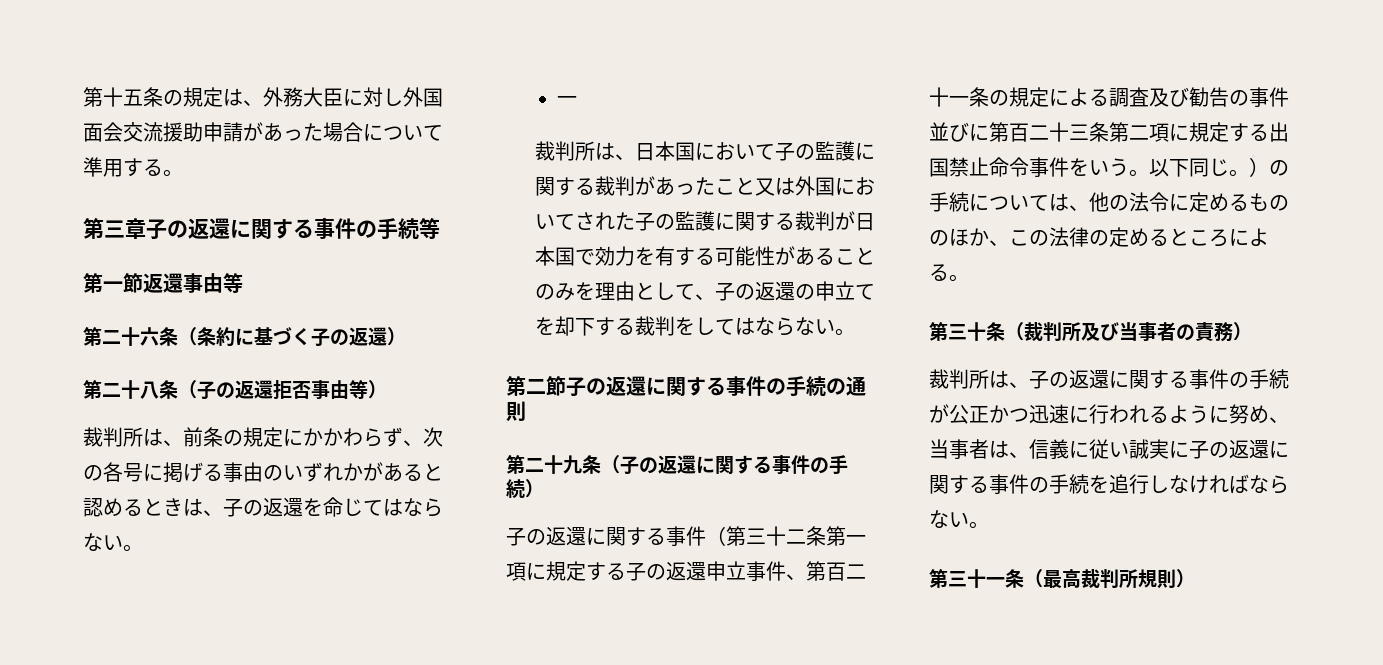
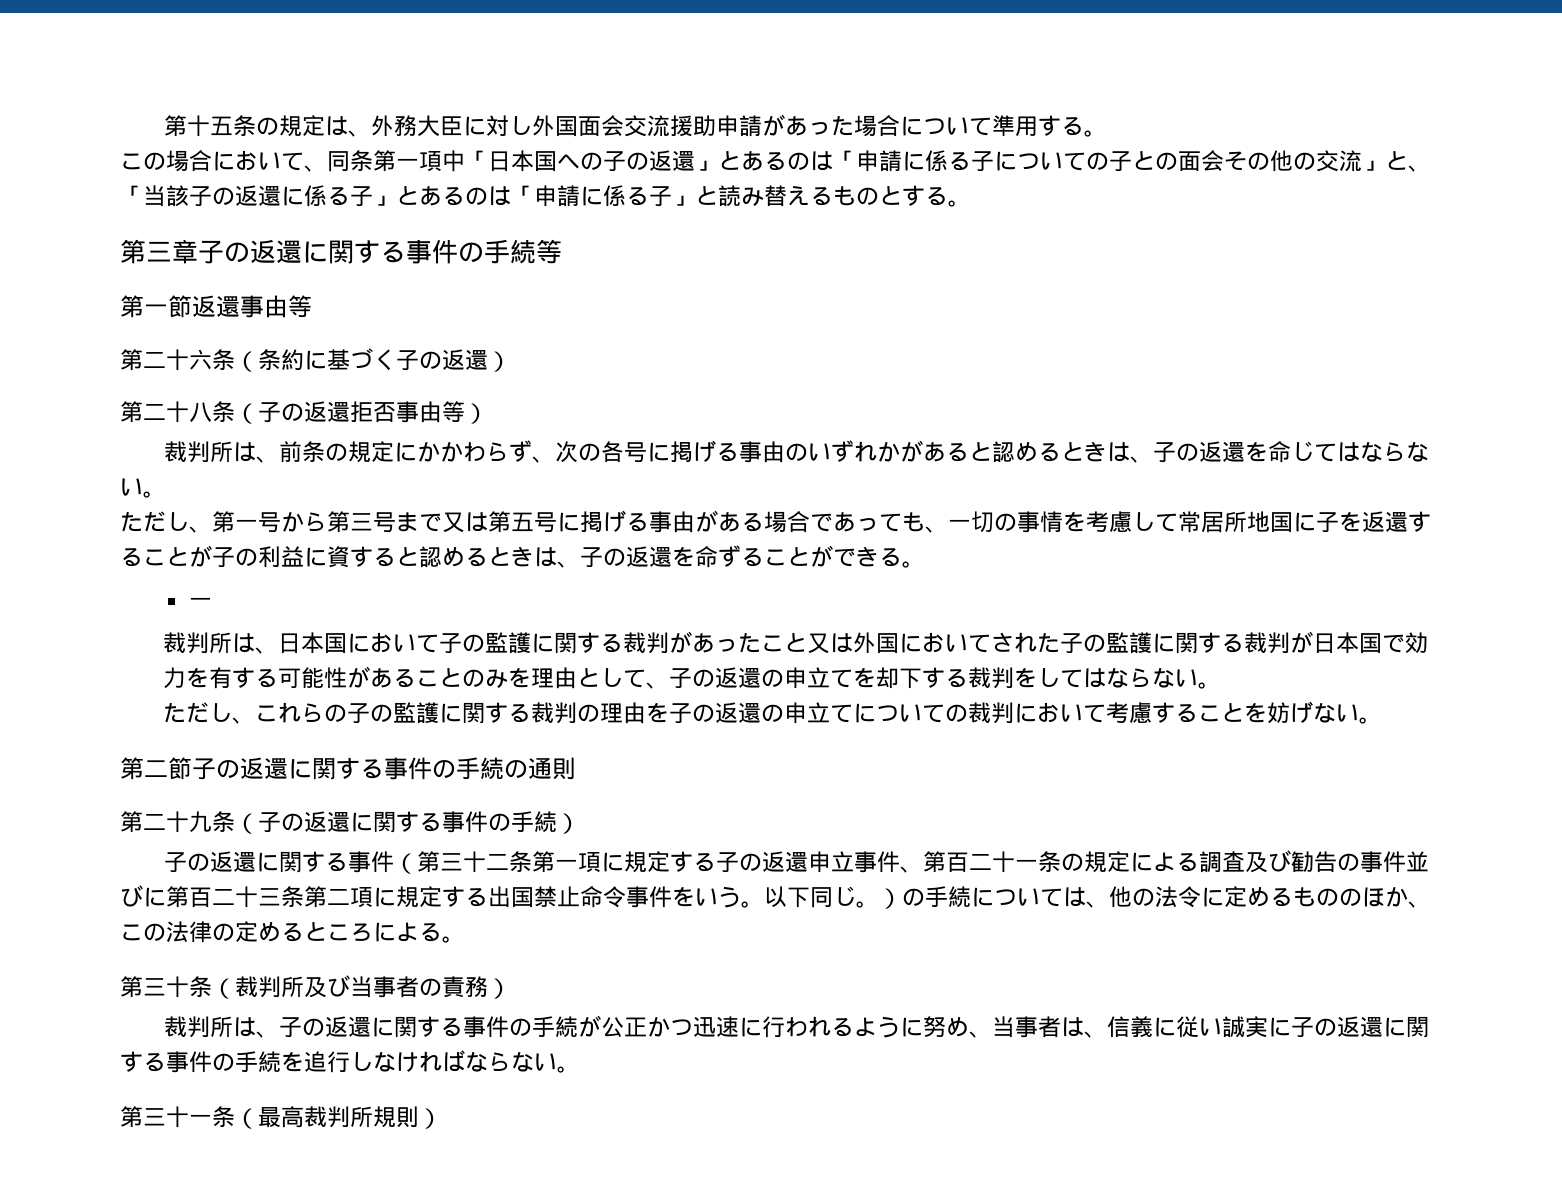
(183, 173) none -> [120,150,1431,172] [120,185,971,207] // この場合において、同条第一項中「日本国への子の返還」とあるのは「申請に係る子についての子との面会その他の交流」と、「当該子の返還に係る子」とあるのは「申請に係る子」と読み替えるものとする。
(143, 548) none -> [120,510,1431,533] [120,545,925,568] // ただし、第一号から第三号まで又は第五号に掲げる事由がある場合であっても、一切の事情を考慮して常居所地国に子を返還することが子の利益に資すると認めるときは、子の返還を命ずることができる。
(856, 332) none -> [163,701,1383,724] // ただし、これらの子の監護に関する裁判の理由を子の返還の申立てについての裁判において考慮することを妨げない。

